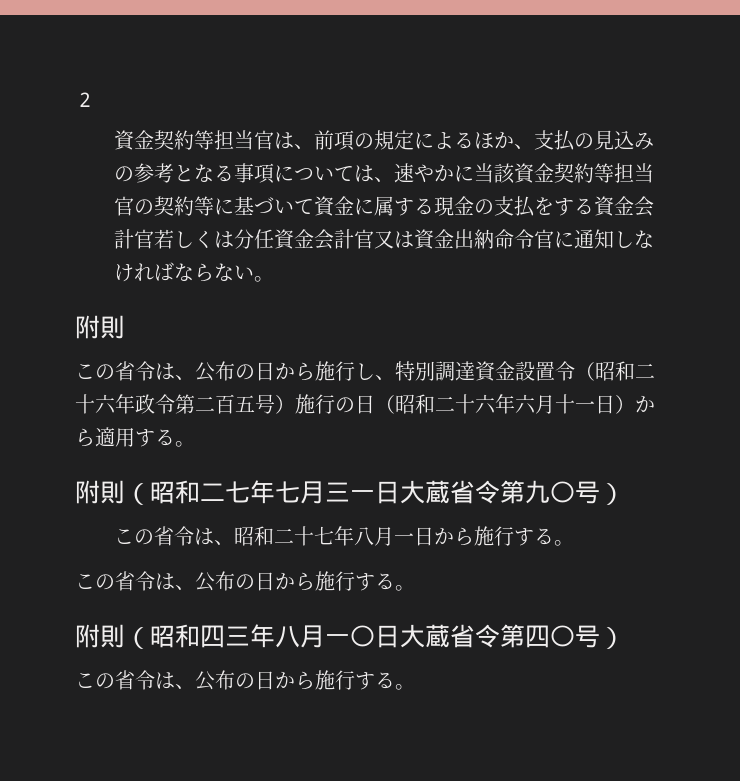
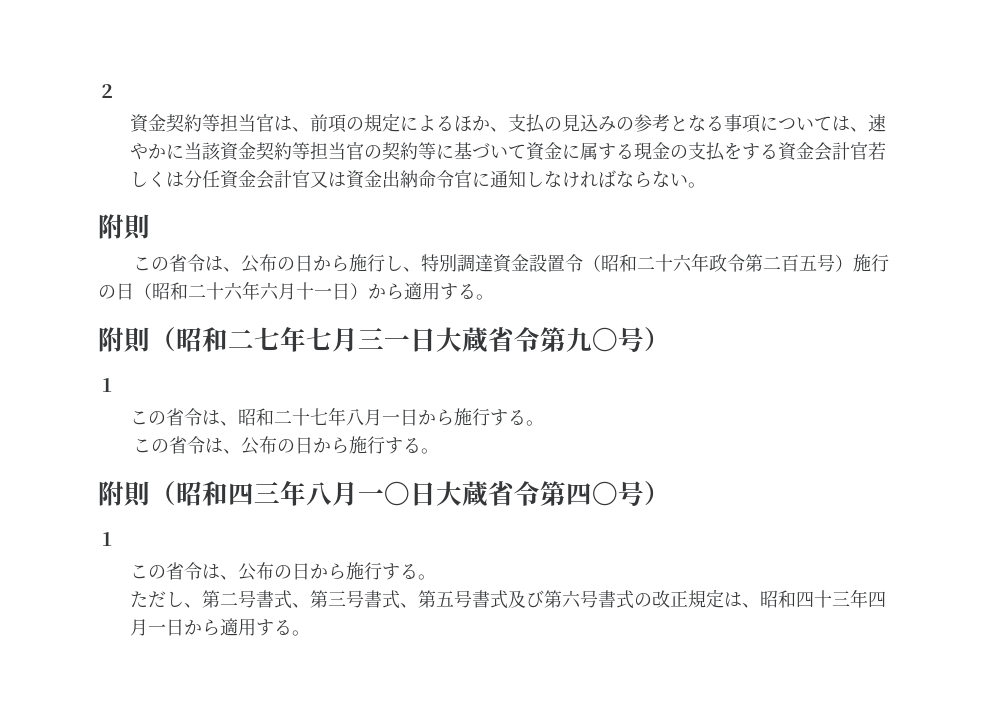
(625, 494) none -> [98,378,116,392] // １
[75,670,415,691] // この省令は、公布の日から施行する。 -> [98,532,116,546] [129,562,436,581] [129,589,886,609] [129,618,310,636] // １ // この省令は、公布の日から施行する。 // ただし、第二号書式、第三号書式、第五号書式及び第六号書式の改正規定は、昭和四十三年四月一日から適用する。

